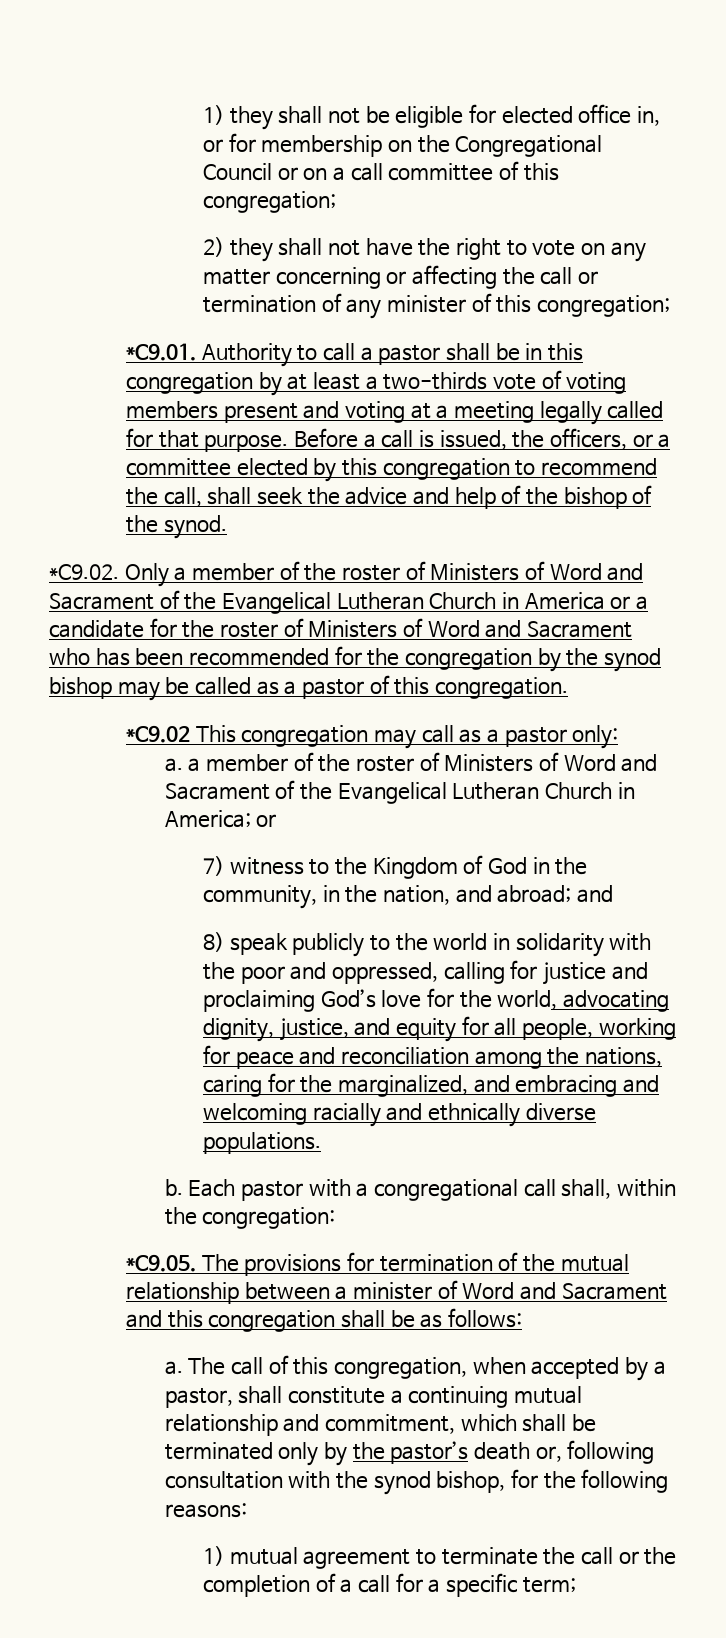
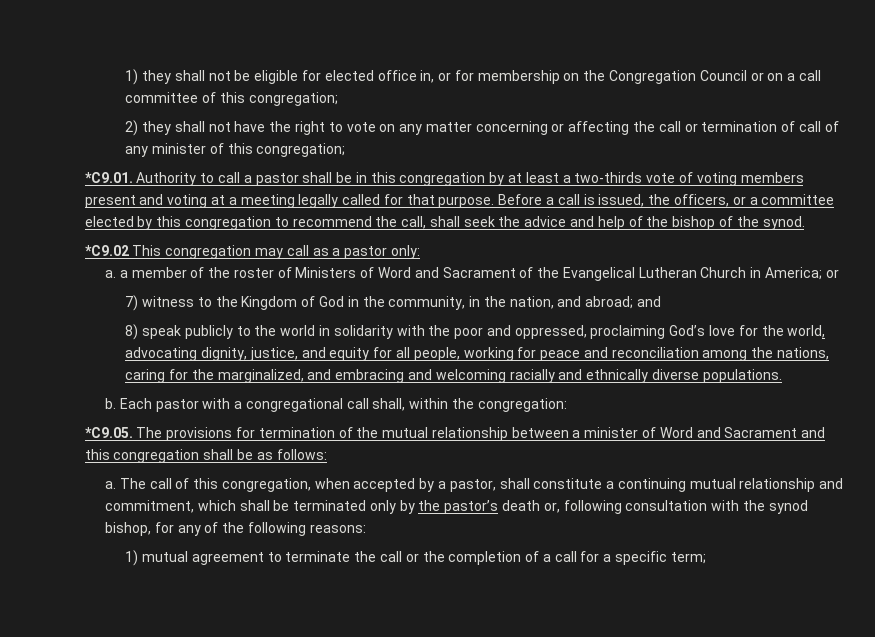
[455,135,603,157] Congregational -> [609,70,697,84] Congregation
(342, 302) none -> [798,121,839,132] call of
[49,561,644,587] [49,590,648,614] [49,618,632,638] [49,646,661,672] [49,675,568,701] // *C9.02. Only a member of the roster of Ministers of Word and Sacrament of the Evangelical Lutheran Church in America or a candidate for the roster of Ministers of Word and Sacrament who has been recommended for the congregation by the synod bishop may be called as a pastor of this congregation. -> (805, 223) none
[443,960,648,985] calling for justice and -> (587, 332) none
(538, 1478) none -> [177,522,219,536] any of

